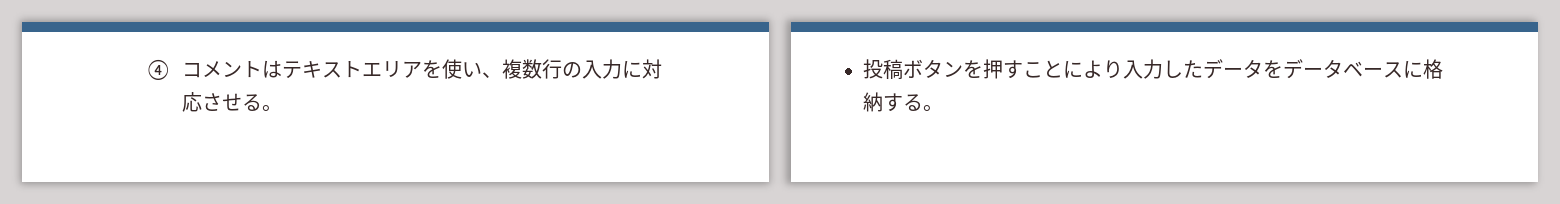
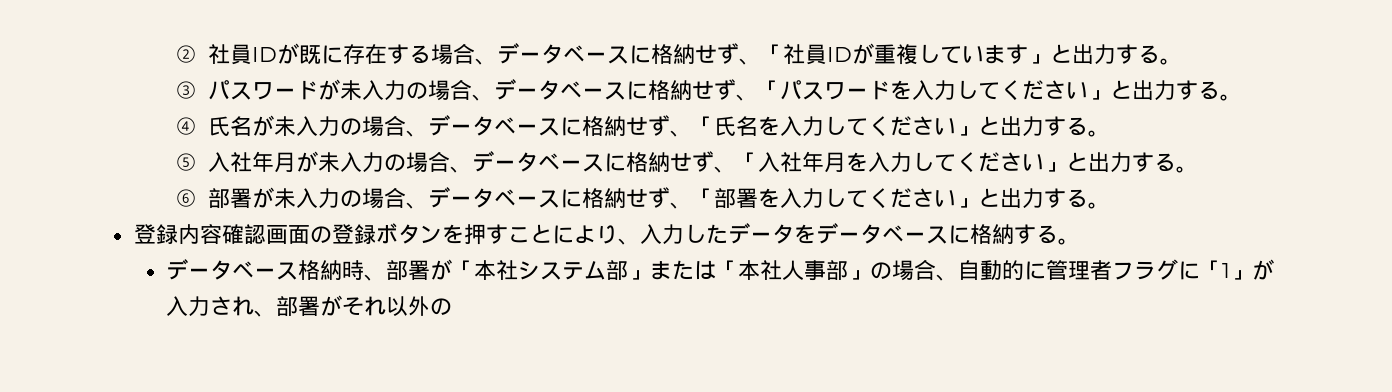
[144,59,662,80] [181,92,282,112] [863,59,903,80] ④コメントはテキストエリアを使い、複数行の入力に対応させる。 // 投稿 -> [175,43,1183,65] [175,79,1243,101] [175,115,1111,137] [175,151,1199,173] [175,187,1111,209] [133,224,376,244] ②社員IDが既に存在する場合、データベースに格納せず、「社員IDが重複しています」と出力する。 // ③パスワードが未入力の場合、データベースに格納せず、「パスワードを入力してください」と出力する。 // ④氏名が未入力の場合、データベースに格納せず、「氏名を入力してください」と出力する。 // ⑤入社年月が未入力の場合、データベースに格納せず、「入社年月を入力してください」と出力する。 // ⑥部署が未入力の場合、データベースに格納せず、「部署を入力してください」と出力する。 // 登録内容確認画面の登録
(1123, 69) none -> [617,238,640,245] 、
(943, 108) none -> [166,259,1275,281] [166,295,453,317] // データベース格納時、部署が「本社システム部」または「本社人事部」の場合、自動的に管理者フラグに「1」が入力され、部署がそれ以外の

